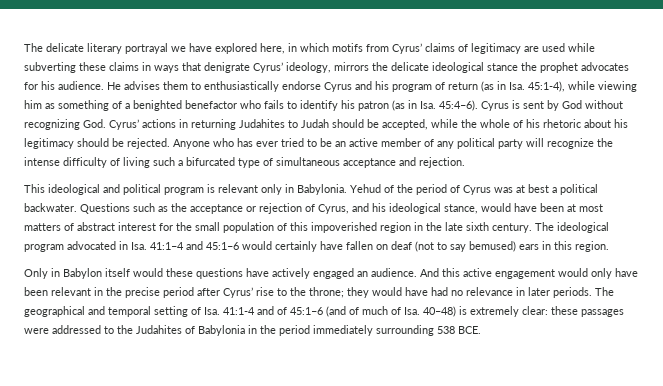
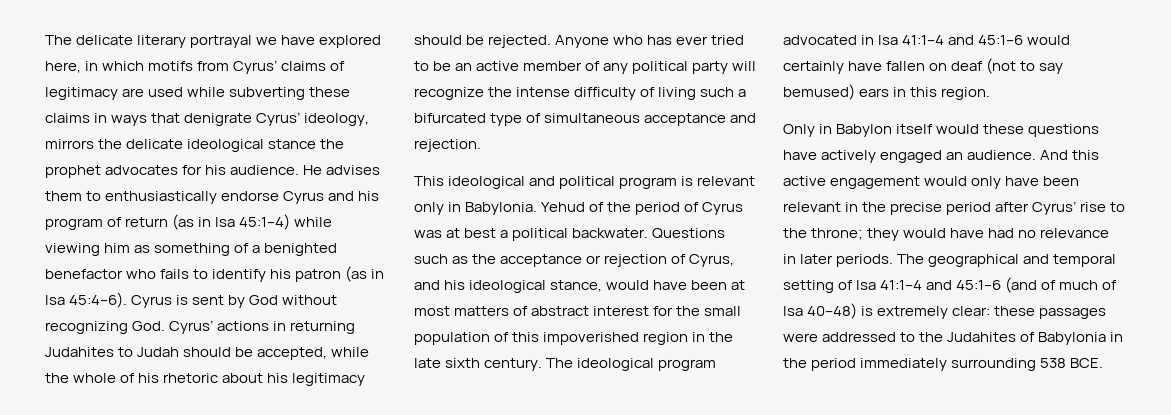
[509,81,565,92] Isa. 45:1-4), -> [215,214,291,230] Isa 45:1–4)
[420,101,436,109] Isa. -> [45,295,65,305] Isa
[131,242,147,250] Isa. -> [878,35,899,45] Isa
[204,306,287,315] Isa. 41:1-4 and of -> [856,280,953,290] Isa 41:1–4 and
[404,307,420,315] Isa. -> [783,306,803,316] Isa

